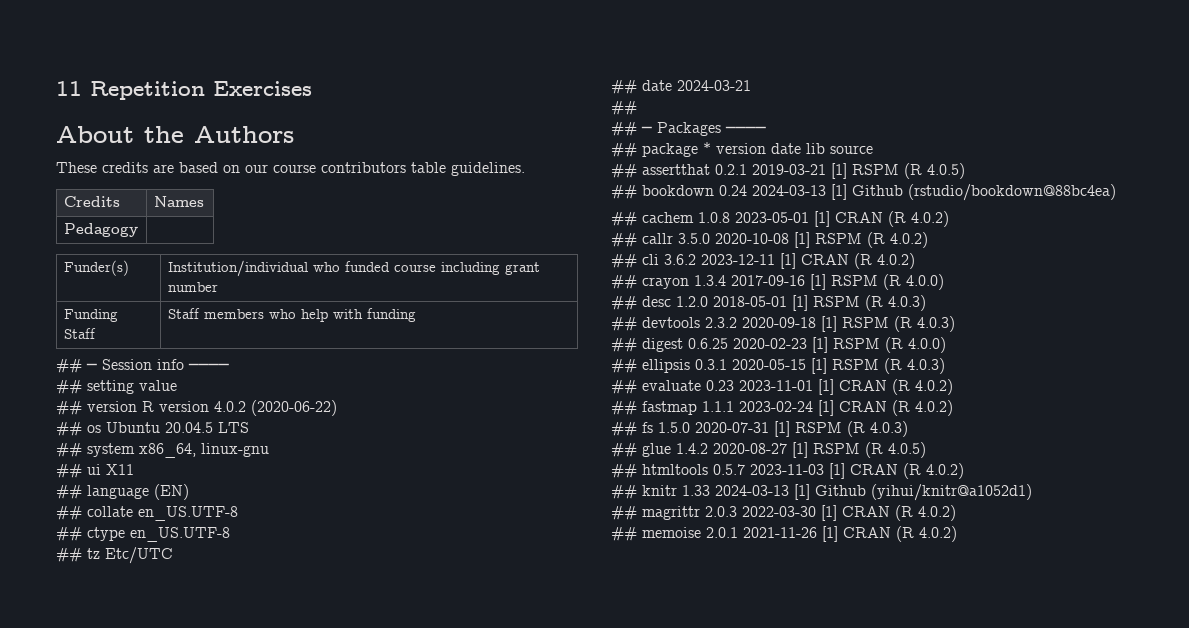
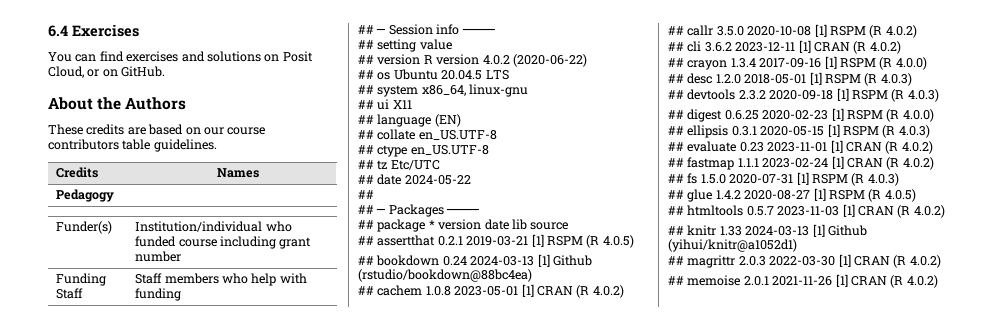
[56,81,205,100] 11 Repetition -> [48,25,68,37] 6.4
(312, 88) none -> [48,51,313,62] [48,66,166,78] // You can find exercises and solutions on Posit Cloud, or on GitHub.
[677,80,751,91] 2024-03-21 -> [404,175,471,185] 2024-05-22

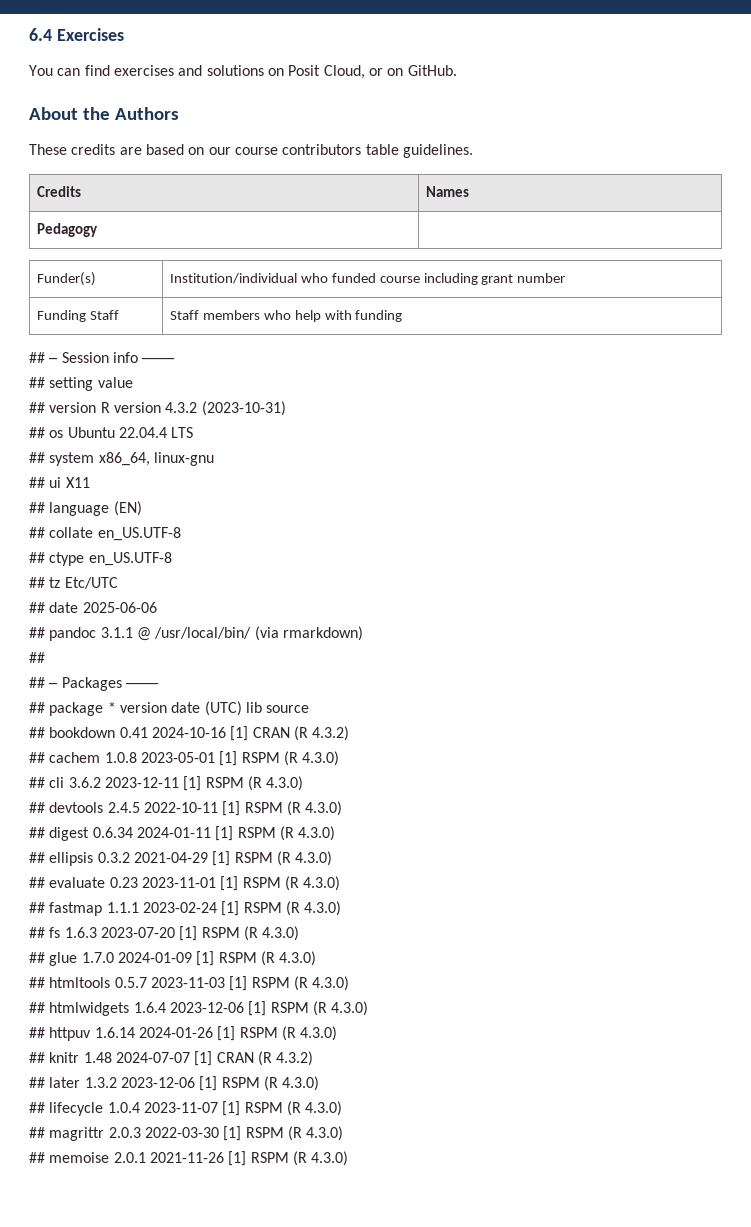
[482,54,587,67] 4.0.2 (2020-06-22) -> [165,401,286,416] 4.3.2 (2023-10-31)
[441,70,483,80] 20.04.5 -> [118,427,167,438] 22.04.4
[404,175,471,185] 2024-05-22 -> [82,602,157,613] [29,626,363,641] 2025-06-06 // ## pandoc 3.1.1 @ /usr/local/bin/ (via rmarkdown)
(509, 224) none -> [204,701,242,716] (UTC)
[377,234,634,248] [358,254,592,267] [358,269,532,282] assertthat 0.2.1 2019-03-21 [1] RSPM (R 4.0.5) // ## bookdown 0.24 2024-03-13 [1] Github (rstudio/bookdown@88bc4ea) -> [49,726,350,741] bookdown 0.41 2024-10-16 [1] CRAN (R 4.3.2)
[536,285,624,298] [668,24,917,38] CRAN (R 4.0.2) // ## callr 3.5.0 2020-10-08 [1] RSPM (R 4.0.2) -> [241,751,340,766] RSPM (R 4.3.0)
[813,41,901,54] [668,56,927,70] [668,72,912,86] [668,88,939,102] [668,108,934,122] [668,124,930,138] CRAN (R 4.0.2) // ## crayon 1.3.4 2017-09-16 [1] RSPM (R 4.0.0) // ## desc 1.2.0 2018-05-01 [1] RSPM (R 4.0.3) // ## devtools 2.3.2 2020-09-18 [1] RSPM (R 4.0.3) // ## digest 0.6.25 2020-02-23 [1] RSPM (R 4.0.0) // ## ellipsis 0.3.1 2020-05-15 [1] RSPM (R 4.0.3) -> [205,776,304,791] [29,801,343,816] [29,826,336,841] [29,851,333,866] RSPM (R 4.3.0) // ## devtools 2.4.5 2022-10-11 [1] RSPM (R 4.3.0) // ## digest 0.6.34 2024-01-11 [1] RSPM (R 4.3.0) // ## ellipsis 0.3.2 2021-04-29 [1] RSPM (R 4.3.0)
[845,141,933,154] CRAN (R 4.0.2) -> [242,876,341,891] RSPM (R 4.3.0)
[846,157,934,170] CRAN (R 4.0.2) -> [243,901,342,916] RSPM (R 4.3.0)
[700,172,899,186] 1.5.0 2020-07-31 [1] RSPM (R 4.0.3) -> [64,926,300,941] 1.6.3 2023-07-20 [1] RSPM (R 4.3.0)
[715,188,916,202] 1.4.2 2020-08-27 [1] RSPM (R 4.0.5) -> [81,951,317,966] 1.7.0 2024-01-09 [1] RSPM (R 4.3.0)
[857,205,945,218] [668,224,867,237] [668,239,797,252] CRAN (R 4.0.2) // ## knitr 1.33 2024-03-13 [1] Github (yihui/knitr@a1052d1) -> [251,976,350,991] [29,1001,369,1016] [29,1026,338,1041] [29,1051,314,1066] [29,1076,320,1091] [29,1101,343,1116] RSPM (R 4.3.0) // ## htmlwidgets 1.6.4 2023-12-06 [1] RSPM (R 4.3.0) // ## httpuv 1.6.14 2024-01-26 [1] RSPM (R 4.3.0) // ## knitr 1.48 2024-07-07 [1] CRAN (R 4.3.2) // ## later 1.3.2 2023-12-06 [1] RSPM (R 4.3.0) // ## lifecycle 1.0.4 2023-11-07 [1] RSPM (R 4.3.0)
[853,255,941,268] CRAN (R 4.0.2) -> [245,1126,344,1141] RSPM (R 4.3.0)
[850,275,938,288] CRAN (R 4.0.2) -> [250,1151,349,1166] RSPM (R 4.3.0)

